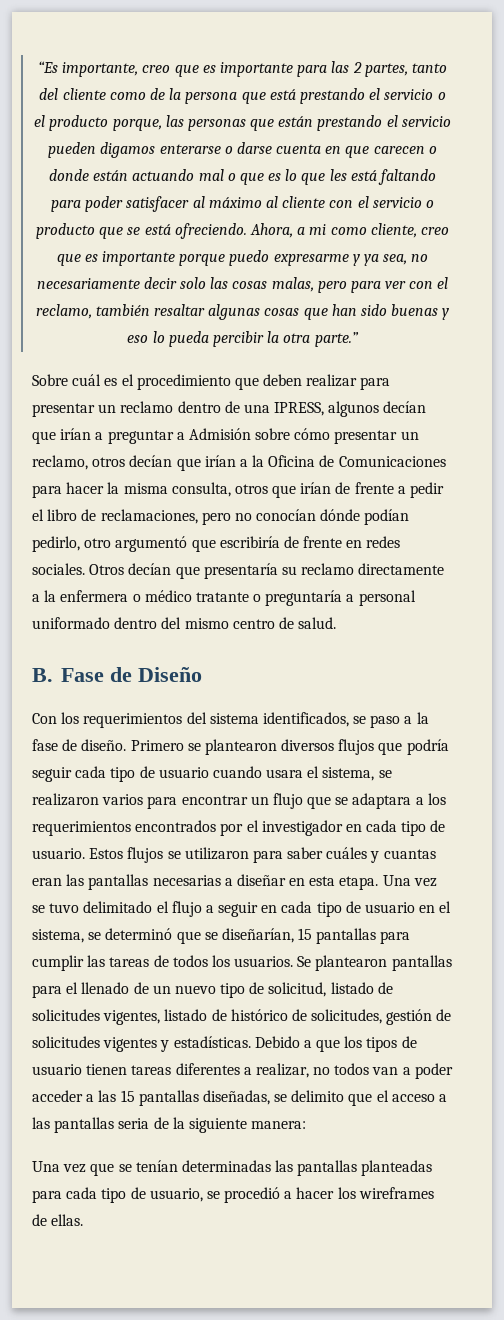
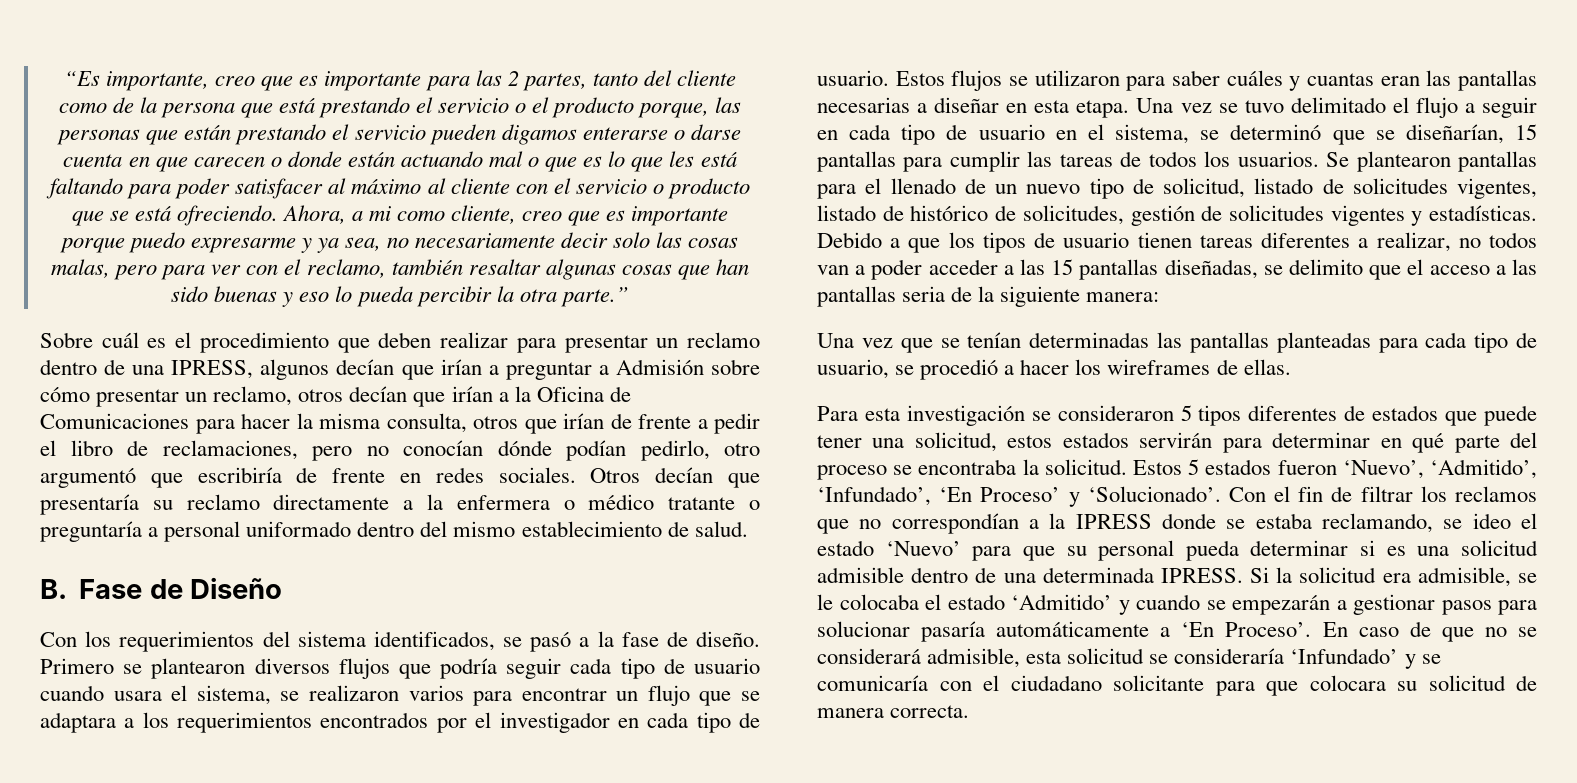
[232,619,275,629] centro -> [521,521,662,537] establecimiento
[370,715,401,728] paso -> [530,632,572,652] pasó
(84, 1220) none -> [817,405,1537,426] [817,432,1537,453] [817,459,1537,480] [817,486,1537,507] [817,513,1537,534] [817,540,1538,561] [817,567,1537,587] [817,594,1537,615] [817,621,1537,642] [817,648,1441,669] [817,675,1537,696] [817,705,970,718] // Para esta investigación se consideraron 5 tipos diferentes de estados que puede tener una solicitud, estos estados servirán para determinar en qué parte del proceso se encontraba la solicitud. Estos 5 estados fueron ‘Nuevo’, ‘Admitido’, ‘Infundado’, ‘En Proceso’ y ‘Solucionado’. Con el fin de filtrar los reclamos que no correspondían a la IPRESS donde se estaba reclamando, se ideo el estado ‘Nuevo’ para que su personal pueda determinar si es una solicitud admisible dentro de una determinada IPRESS. Si la solicitud era admisible, se le colocaba el estado ‘Admitido’ y cuando se empezarán a gestionar pasos para solucionar pasaría automáticamente a ‘En Proceso’. En caso de que no se considerará admisible, esta solicitud se consideraría ‘Infundado’ y se comunicaría con el ciudadano solicitante para que colocara su solicitud de manera correcta.

